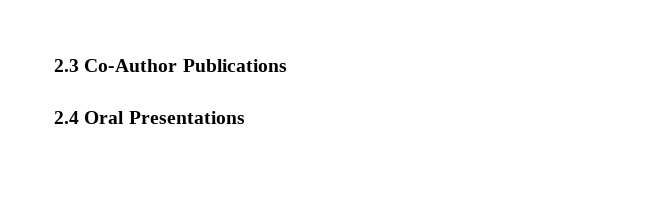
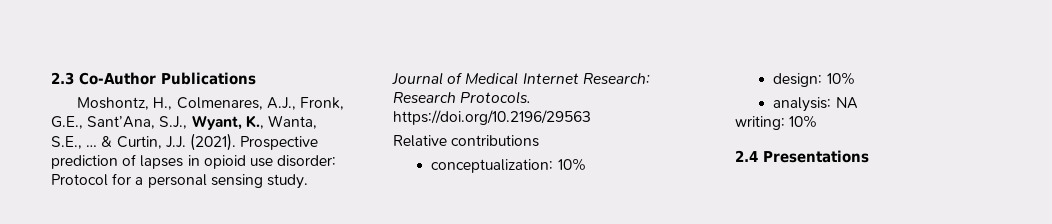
(287, 65) none -> [77,97,344,110] [51,115,317,130] [51,133,319,151] [51,154,337,169] [51,173,308,189] [392,72,650,85] [393,91,532,104] [393,110,591,125] [393,135,540,147] [431,158,586,173] [773,72,855,87] [773,97,858,112] [735,115,818,130] // Moshontz, H., Colmenares, A.J., Fronk, G.E., Sant’Ana, S.J., Wyant, K., Wanta, S.E., … & Curtin, J.J. (2021). Prospective prediction of lapses in opioid use disorder: Protocol for a personal sensing study. Journal of Medical Internet Research: Research Protocols. https://doi.org/10.2196/29563 // Relative contributions // conceptualization: 10% // design: 10% // analysis: NA // writing: 10%
[84,111,125,124] Oral -> (758, 156) none

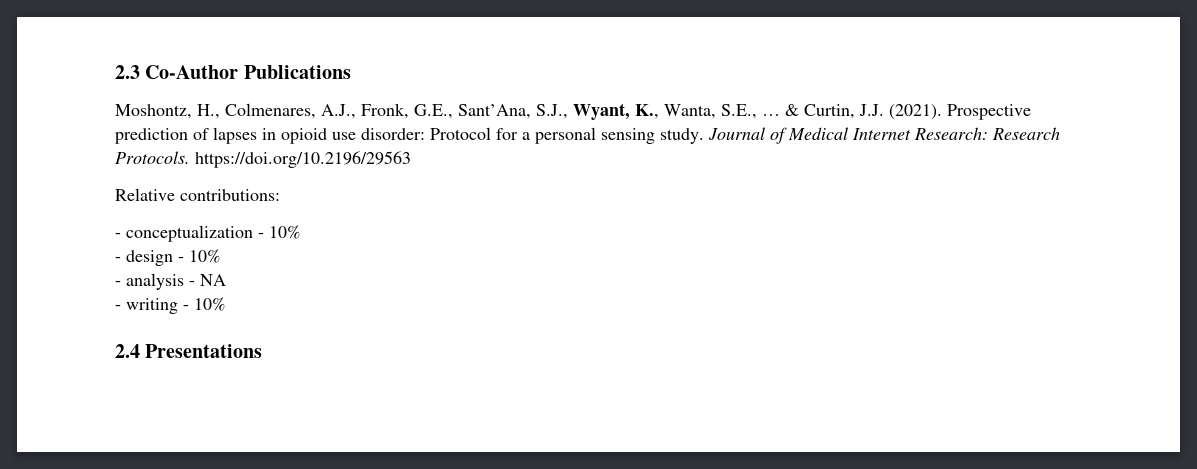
[451,135,540,147] [431,158,586,173] [773,72,855,87] [773,97,858,112] [735,116,785,130] contributions // conceptualization: 10% // design: 10% // analysis: NA // writing: -> [180,189,280,201] [115,225,300,242] [115,249,220,266] [115,273,226,290] [115,298,189,314] contributions: // - conceptualization - 10% // - design - 10% // - analysis - NA // - writing -

